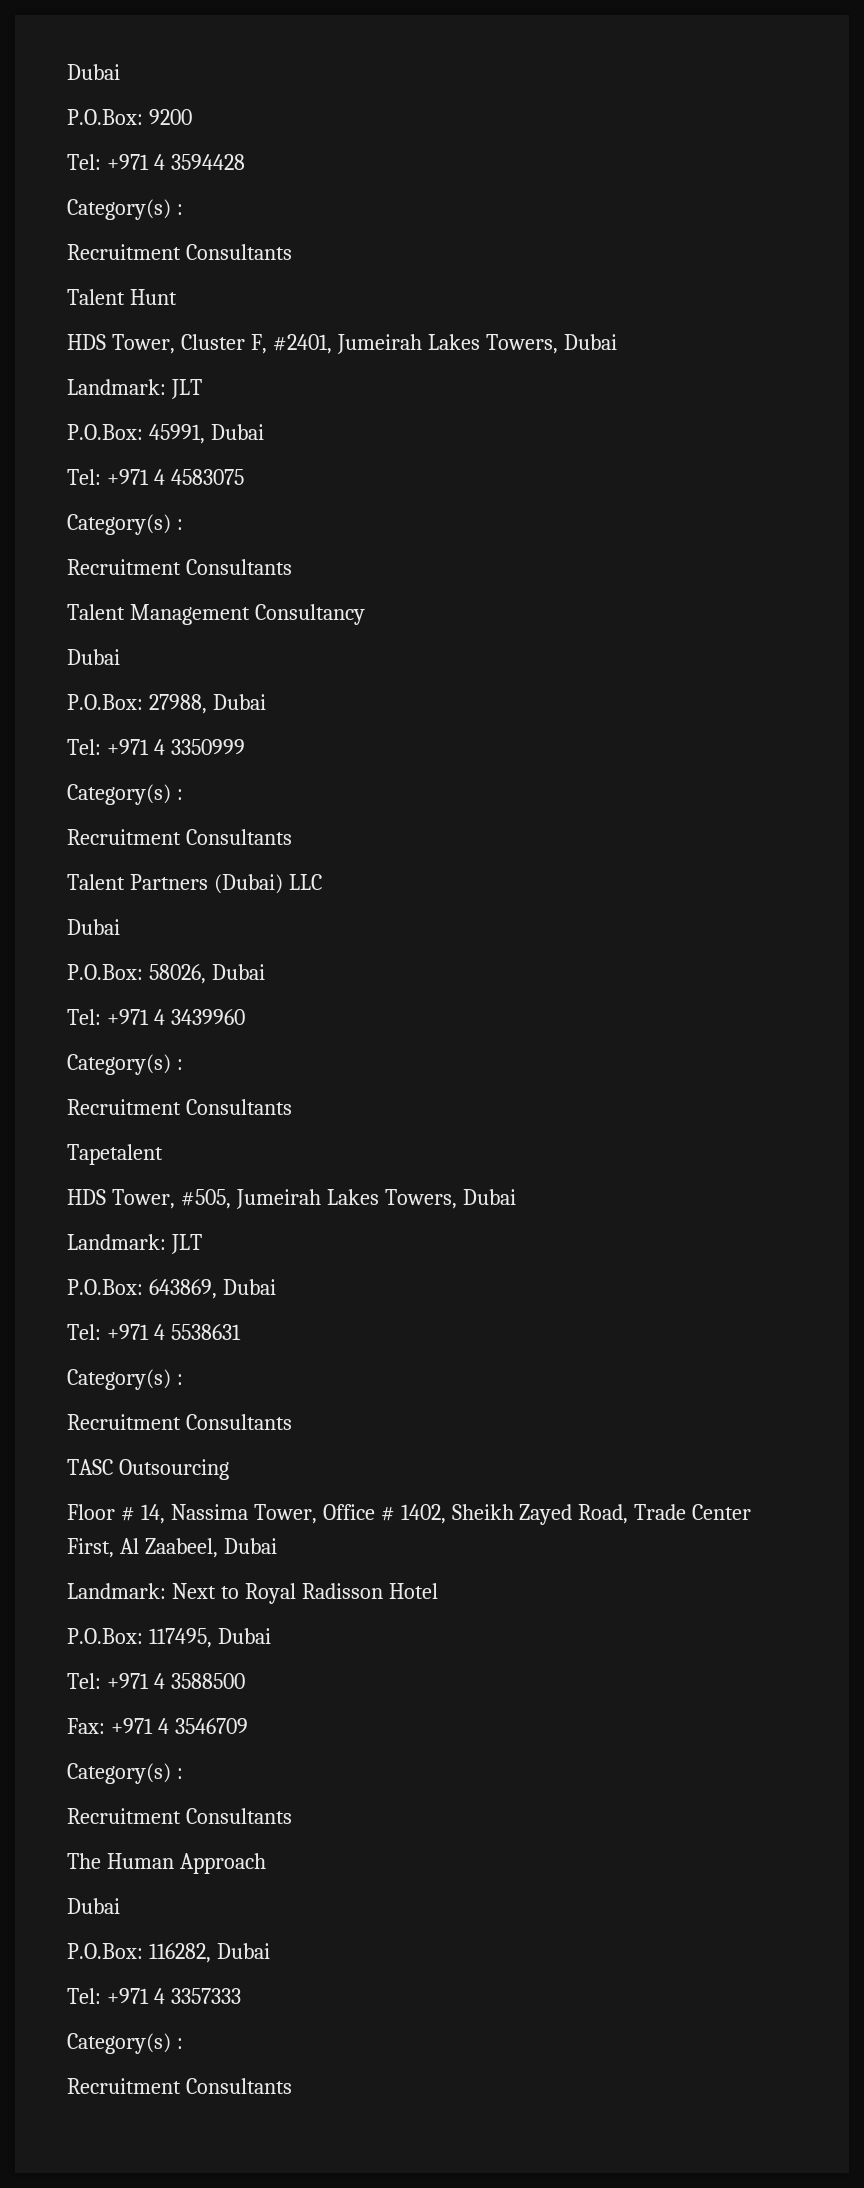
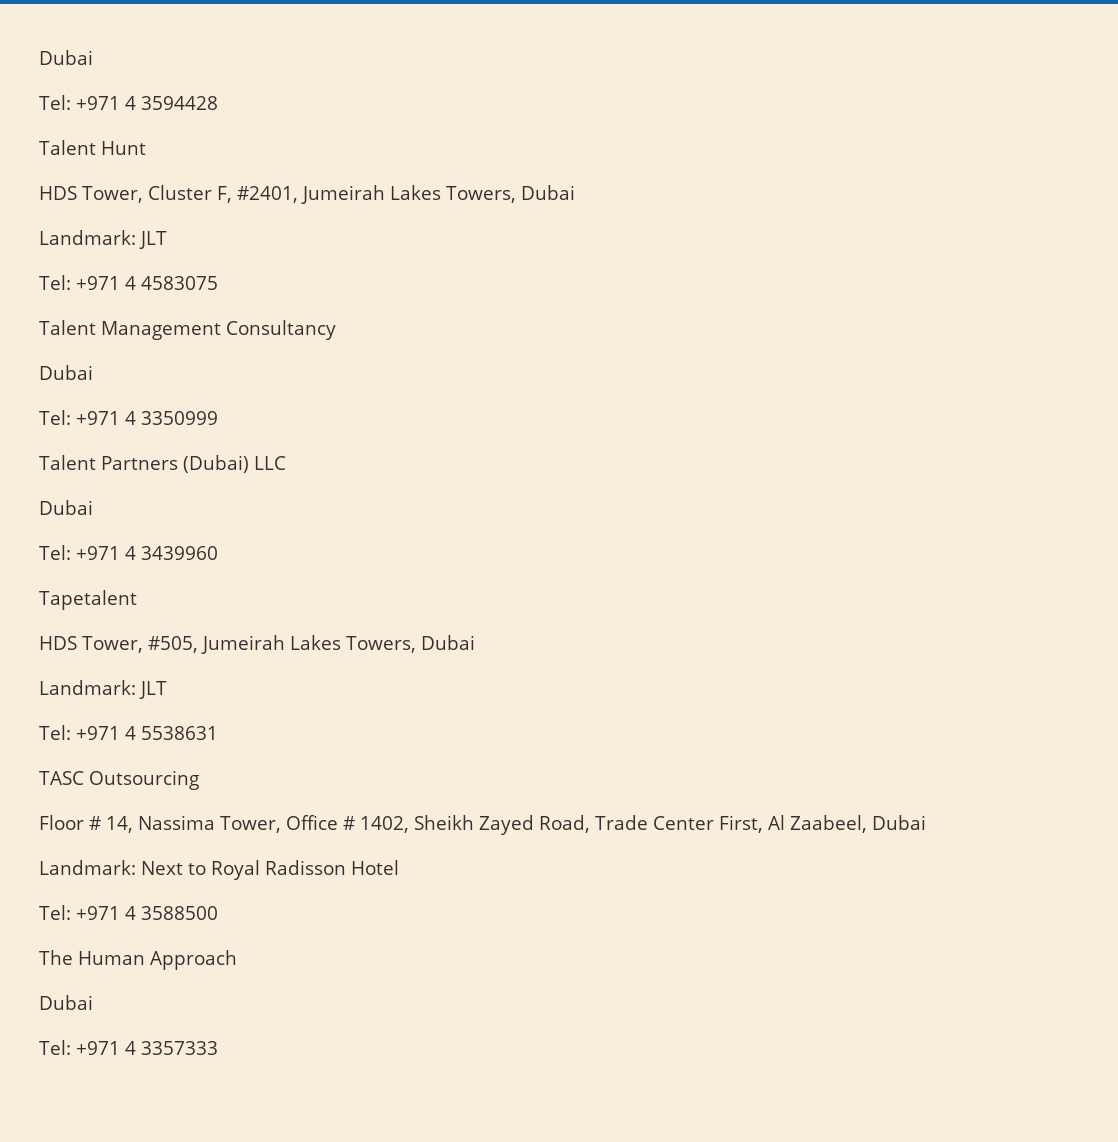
[67,64,120,80] [67,109,192,125] Dubai // P.O.Box: 9200 -> [39,50,93,65] Dubai
[67,199,183,220] [67,244,292,260] // Category(s) : // Recruitment Consultants -> (218, 103) none
[67,424,264,444] // P.O.Box: 45991, Dubai -> (167, 240) none
[67,514,183,535] [67,559,292,575] // Category(s) : // Recruitment Consultants -> (218, 283) none
[67,694,266,714] // P.O.Box: 27988, Dubai -> (93, 372) none
[67,784,183,805] [67,829,292,845] // Category(s) : // Recruitment Consultants -> (218, 418) none
[67,964,265,984] // P.O.Box: 58026, Dubai -> (93, 507) none
[67,1054,183,1075] [67,1099,292,1115] // Category(s) : // Recruitment Consultants -> (218, 553) none
[67,1279,276,1299] // P.O.Box: 643869, Dubai -> (167, 690) none
[67,1369,183,1390] [67,1414,292,1430] // Category(s) : // Recruitment Consultants -> (218, 733) none
[67,1628,271,1648] // P.O.Box: 117495, Dubai -> (399, 867) none
[67,1718,248,1734] [67,1763,183,1784] [67,1808,292,1824] // Fax: +971 4 3546709 // Category(s) : // Recruitment Consultants -> (218, 913) none
[67,1943,270,1963] // P.O.Box: 116282, Dubai -> (93, 1002) none
[67,2033,183,2054] [67,2078,292,2094] // Category(s) : // Recruitment Consultants -> (218, 1048) none

